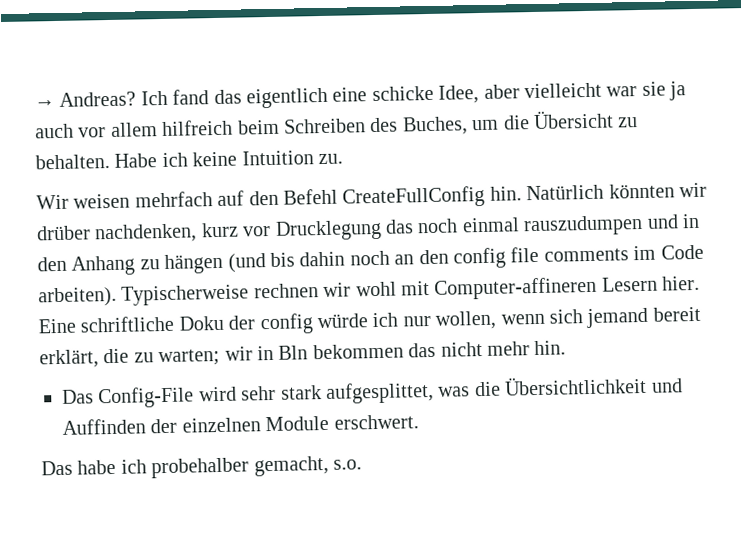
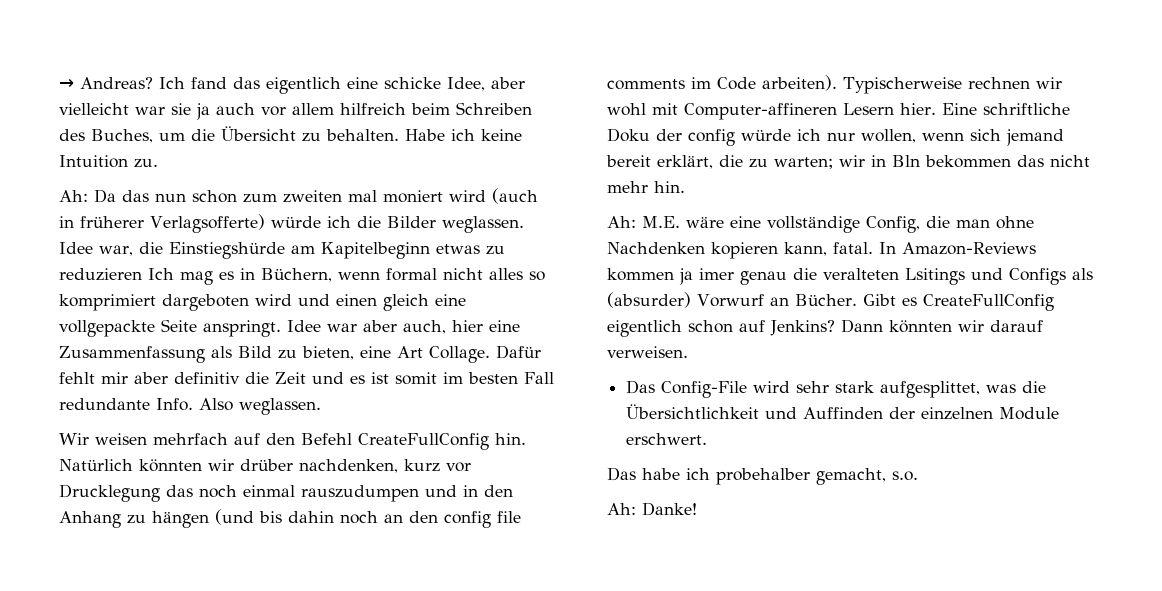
(343, 159) none -> [59,188,538,204] [59,214,524,233] [59,242,505,259] [59,268,545,285] [59,294,466,311] [59,319,520,337] [59,345,541,363] [59,372,554,385] [59,398,321,415] // Ah: Da das nun schon zum zweiten mal moniert wird (auch in früherer Verlagsofferte) würde ich die Bilder weglassen. Idee war, die Einstiegshürde am Kapitelbeginn etwas zu reduzieren Ich mag es in Büchern, wenn formal nicht alles so komprimiert dargeboten wird und einen gleich eine vollgepackte Seite anspringt. Idee war aber auch, hier eine Zusammenfassung als Bild zu bieten, eine Art Collage. Dafür fehlt mir aber definitiv die Zeit und es ist somit im besten Fall redundante Info. Also weglassen.
(567, 348) none -> [607,216,1034,233] [607,242,1036,259] [607,268,1093,285] [607,292,1054,311] [607,319,1043,337] [607,346,688,358] // Ah: M.E. wäre eine vollständige Config, die man ohne Nachdenken kopieren kann, fatal. In Amazon-Reviews kommen ja imer genau die veralteten Lsitings und Configs als (absurder) Vorwurf an Bücher. Gibt es CreateFullConfig eigentlich schon auf Jenkins? Dann könnten wir darauf verweisen.
(362, 464) none -> [607,502,697,516] // Ah: Danke!

